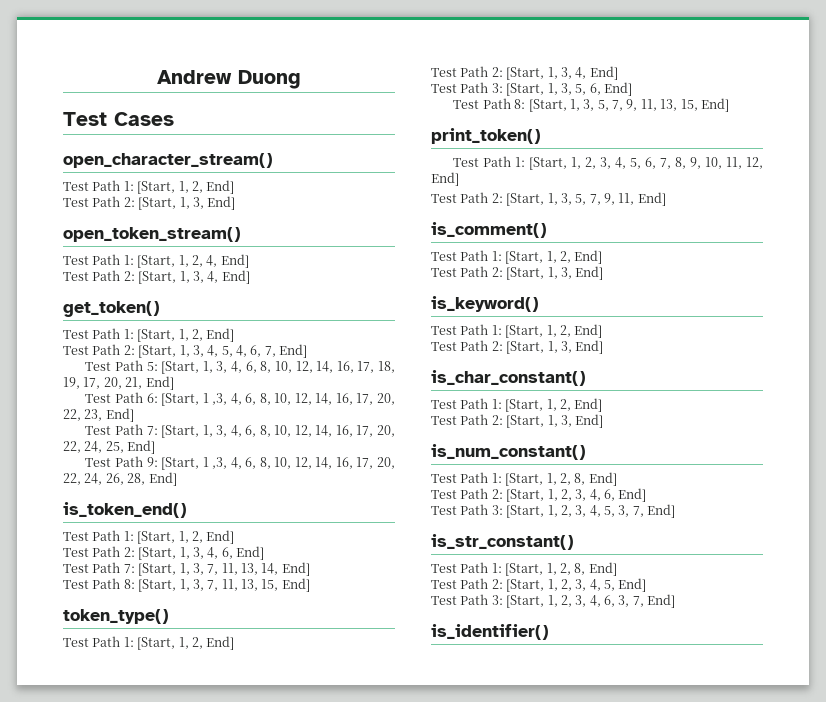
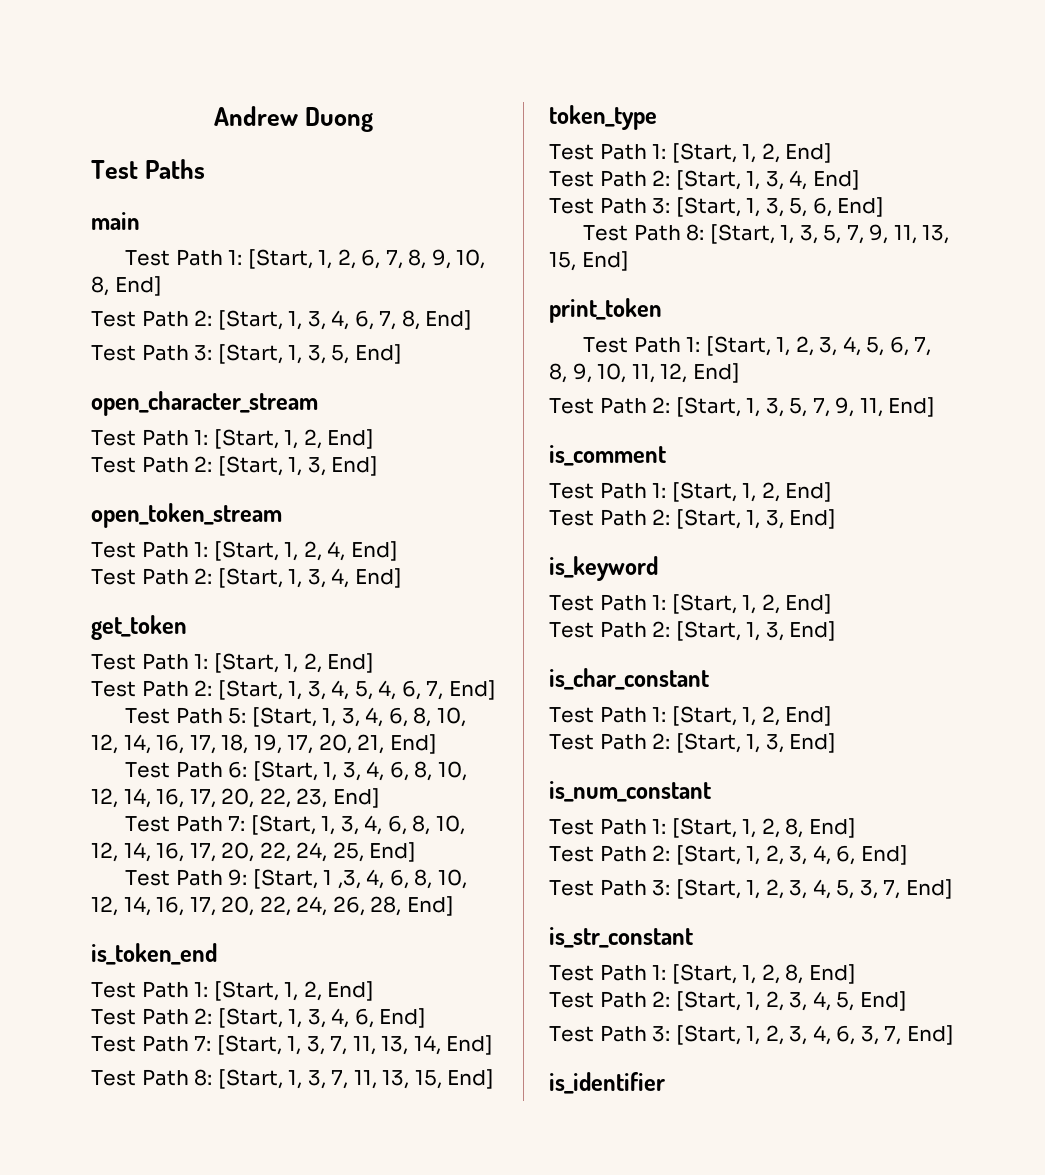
[114,112,174,126] [63,153,273,168] Cases // open_character_stream() -> [145,159,206,179] [91,212,140,230] [125,249,486,269] [91,276,162,296] [91,310,473,330] [91,344,402,364] [91,391,318,416] Paths // main // Test Path 1: [Start, 1, 2, 6, 7, 8, 9, 10, 8, End] // Test Path 2: [Start, 1, 3, 4, 6, 7, 8, End] // Test Path 3: [Start, 1, 3, 5, End] // open_character_stream
[63,227,241,242] open_token_stream() -> [91,503,282,528] open_token_stream
[63,301,160,317] get_token() -> [91,615,187,640] get_token
[202,393,228,405] 1 ,3, -> [323,762,361,781] 1, 3,
[63,502,187,518] is_token_end() -> [91,943,217,965] is_token_end
[63,609,169,624] token_type() -> [549,105,657,130] token_type
[431,128,541,144] print_token() -> [549,298,662,323] print_token
[431,222,547,238] is_comment() -> [549,445,666,466] is_comment
[431,296,539,312] is_keyword() -> [549,556,658,581] is_keyword
[431,370,586,386] is_char_constant() -> [549,668,709,690] is_char_constant
[431,444,586,460] is_num_constant() -> [549,781,711,802] is_num_constant
[431,534,574,550] is_str_constant() -> [549,927,693,948] is_str_constant
[431,624,549,640] is_identifier() -> [549,1072,665,1094] is_identifier

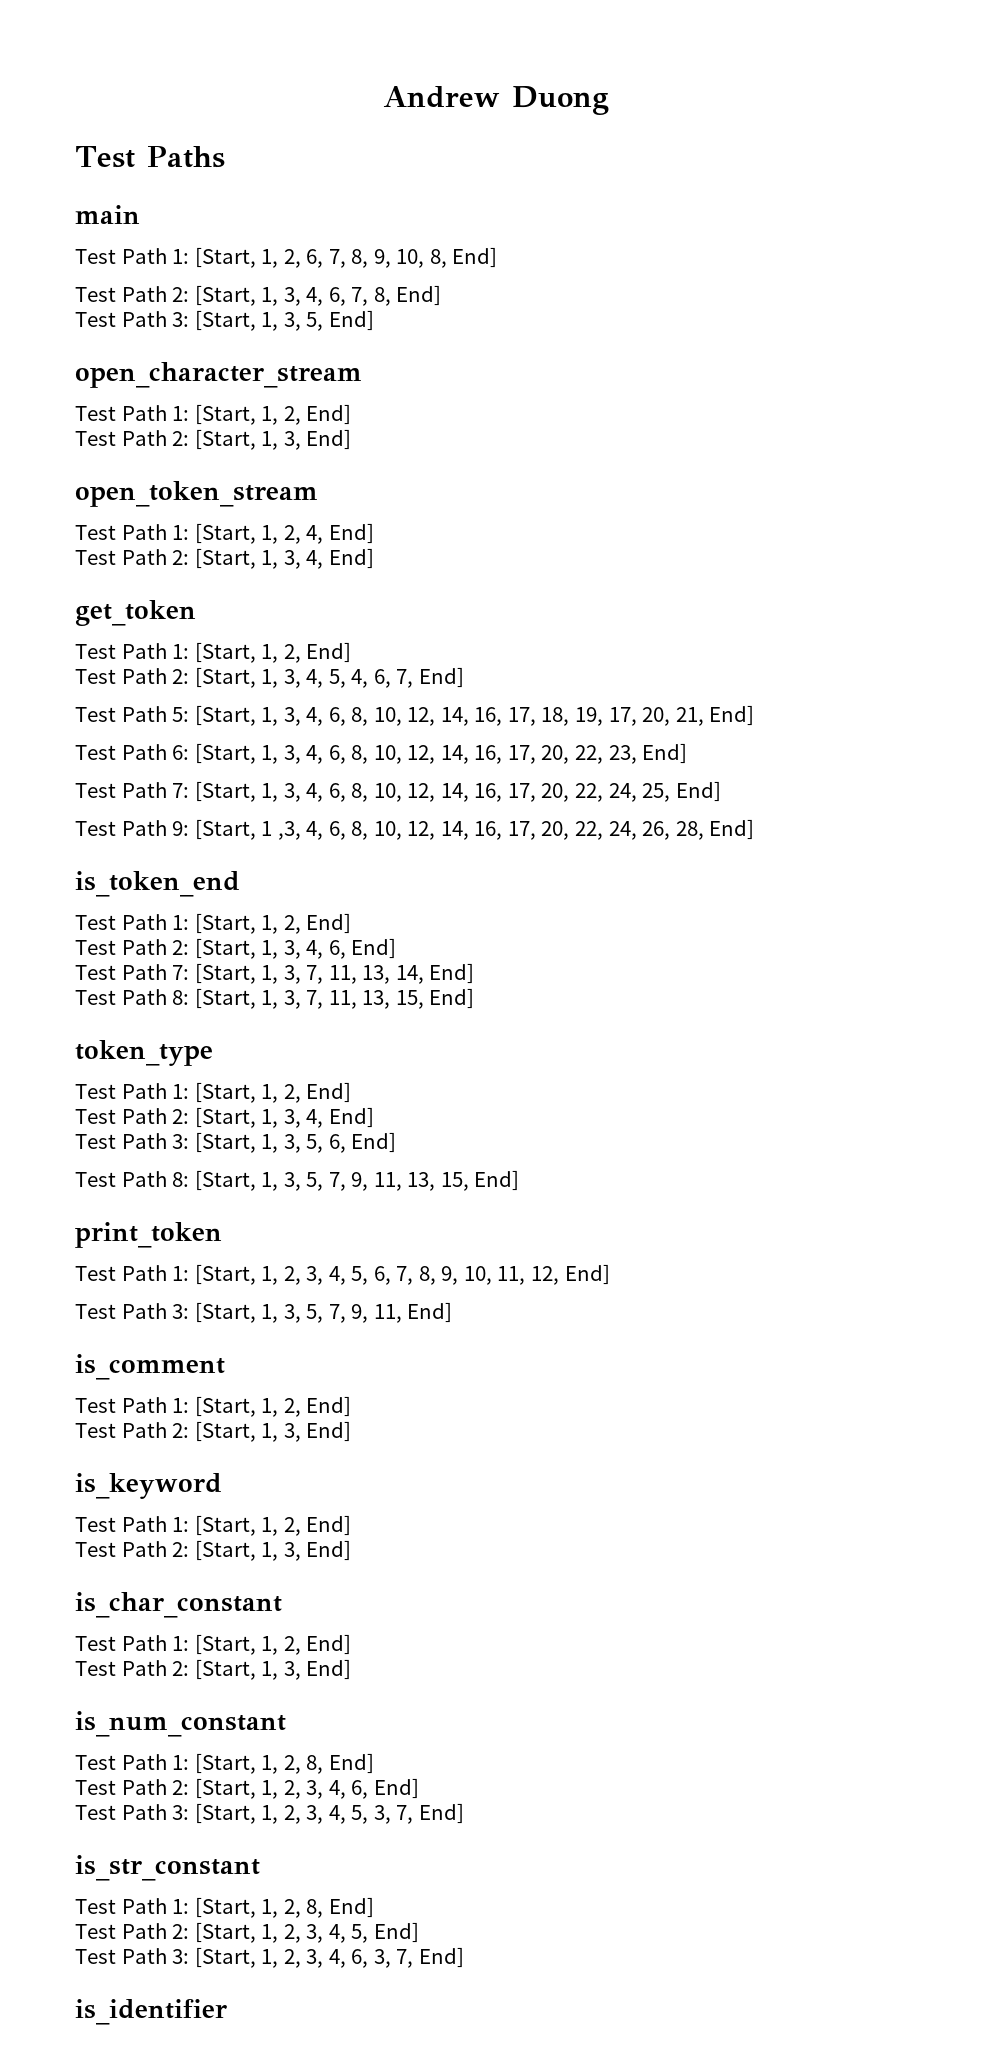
[652,397,671,413] 2: -> [172,1304,190,1319] 3:

